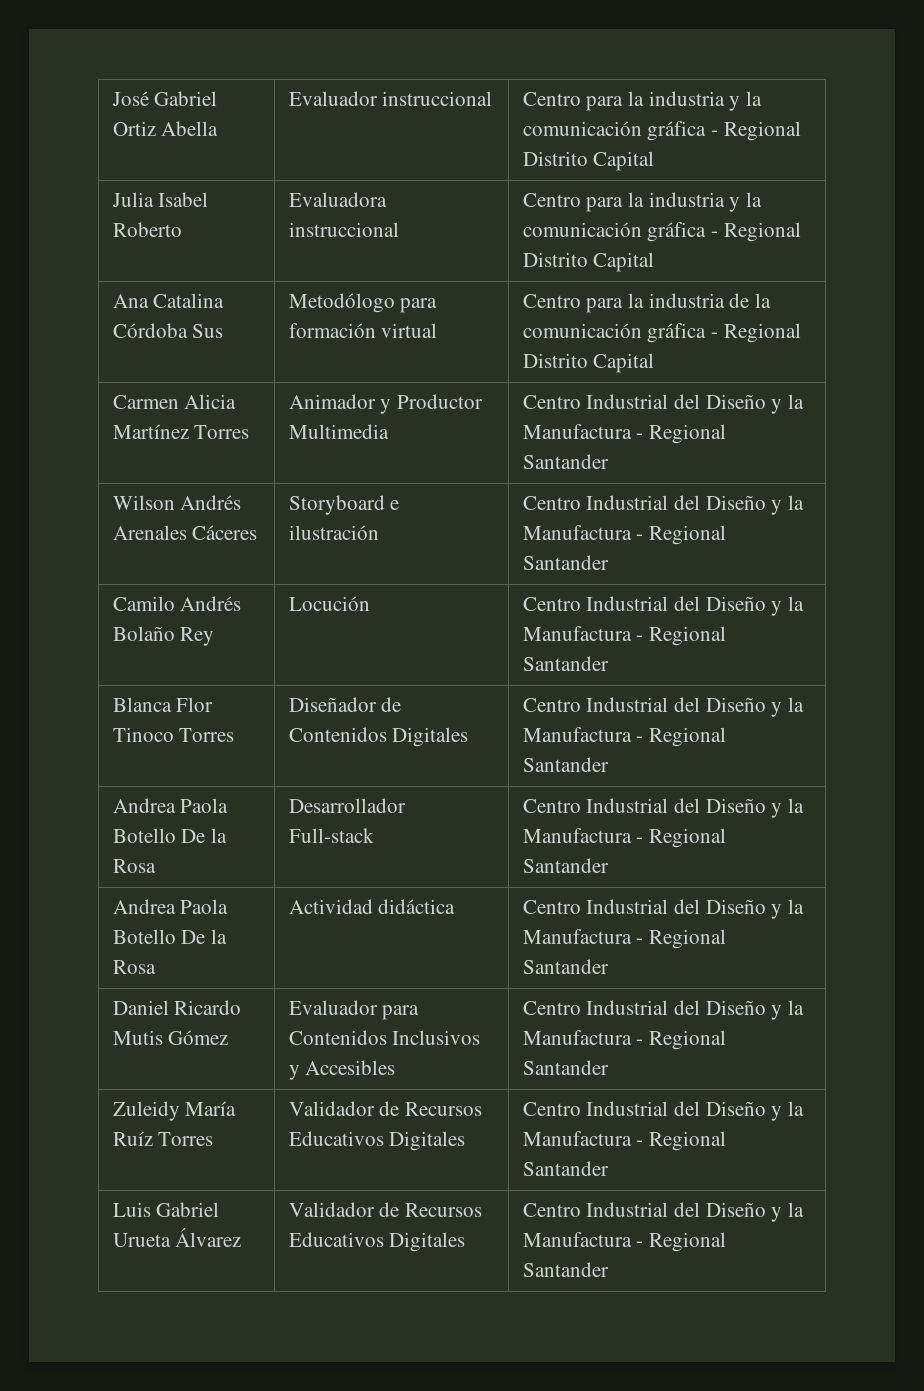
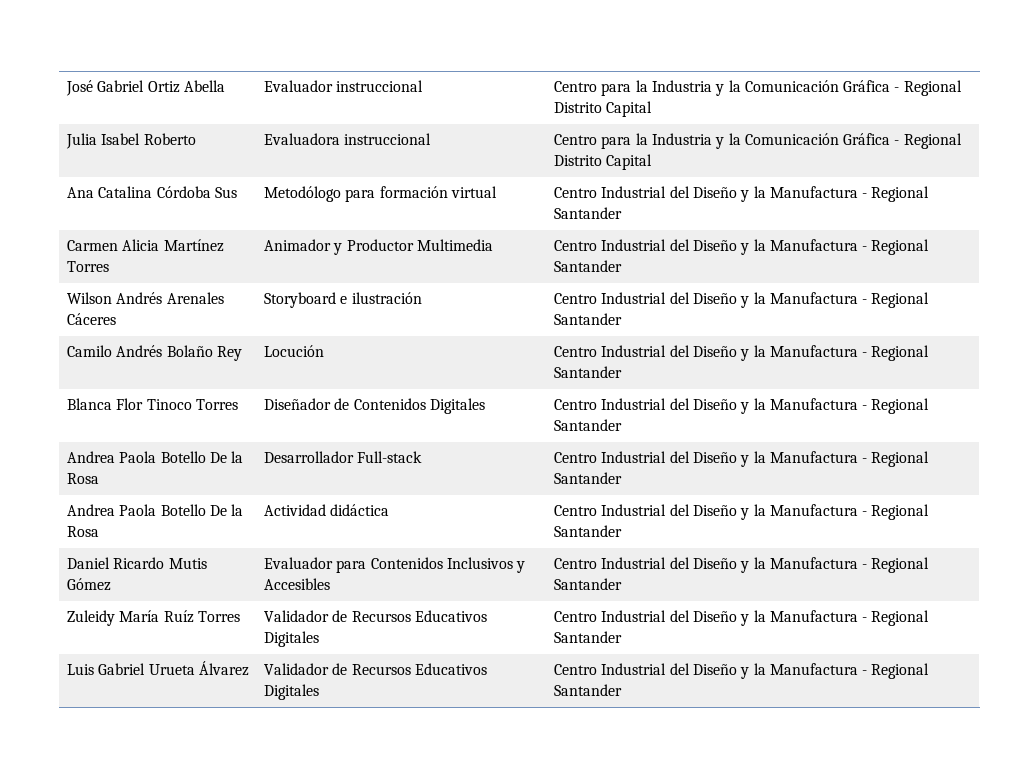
[648,91,762,111] [522,121,707,141] industria y la comunicación gráfica -> [651,80,891,96] Industria y la Comunicación Gráfica
[648,192,762,212] [522,222,707,242] industria y la comunicación gráfica -> [651,133,891,149] Industria y la Comunicación Gráfica
[586,293,771,313] [522,323,801,343] [522,353,655,373] para la industria de la comunicación gráfica - Regional Distrito Capital -> [601,186,930,202] [553,207,622,219] Industrial del Diseño y la Manufactura - Regional Santander

